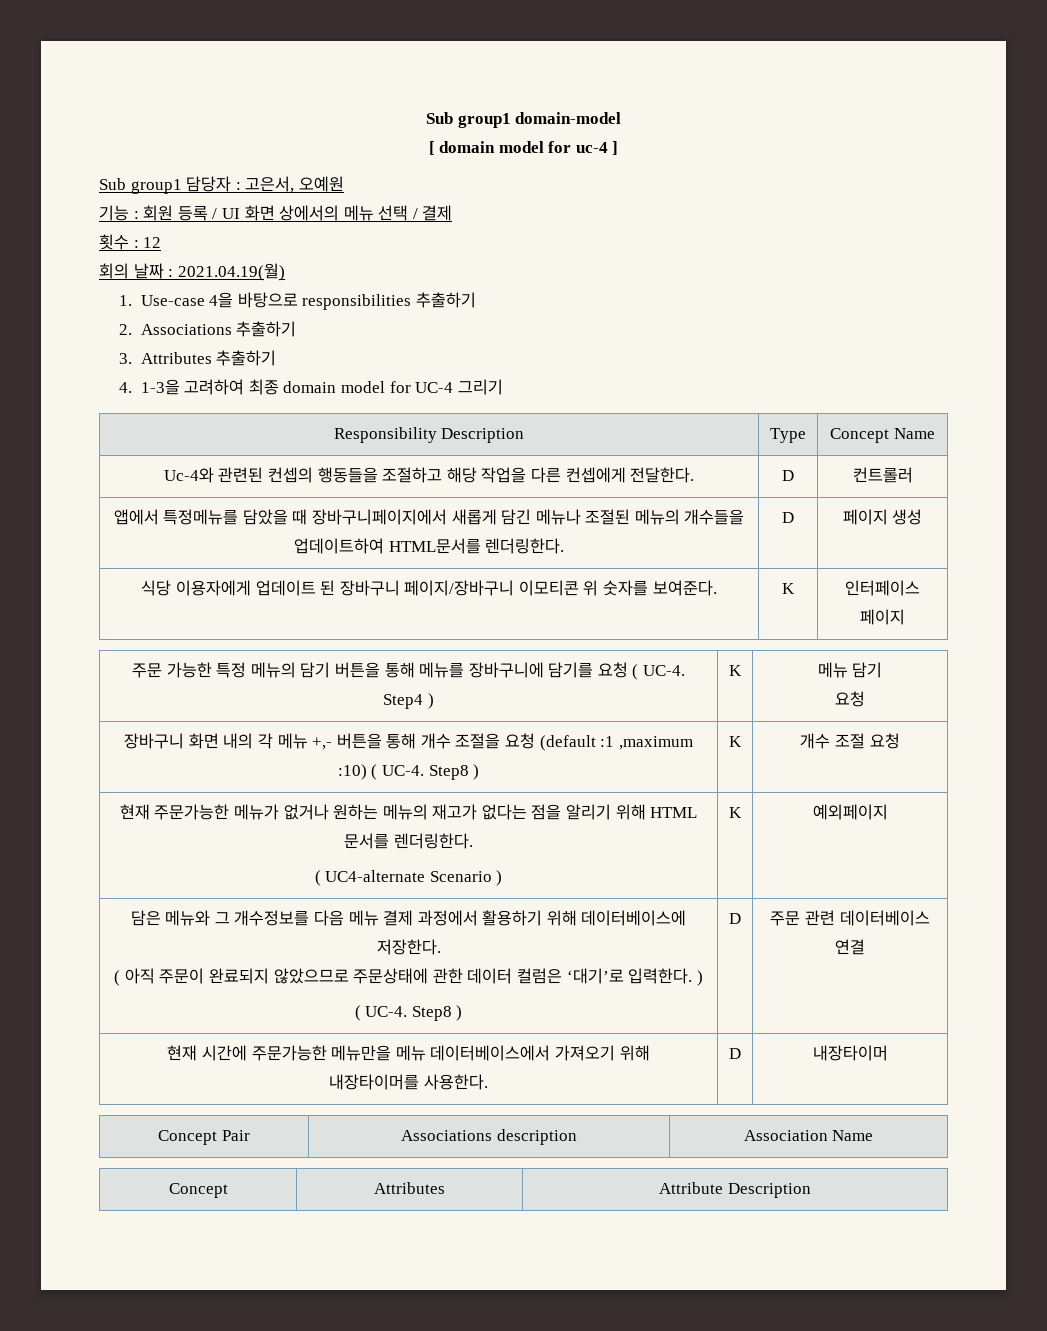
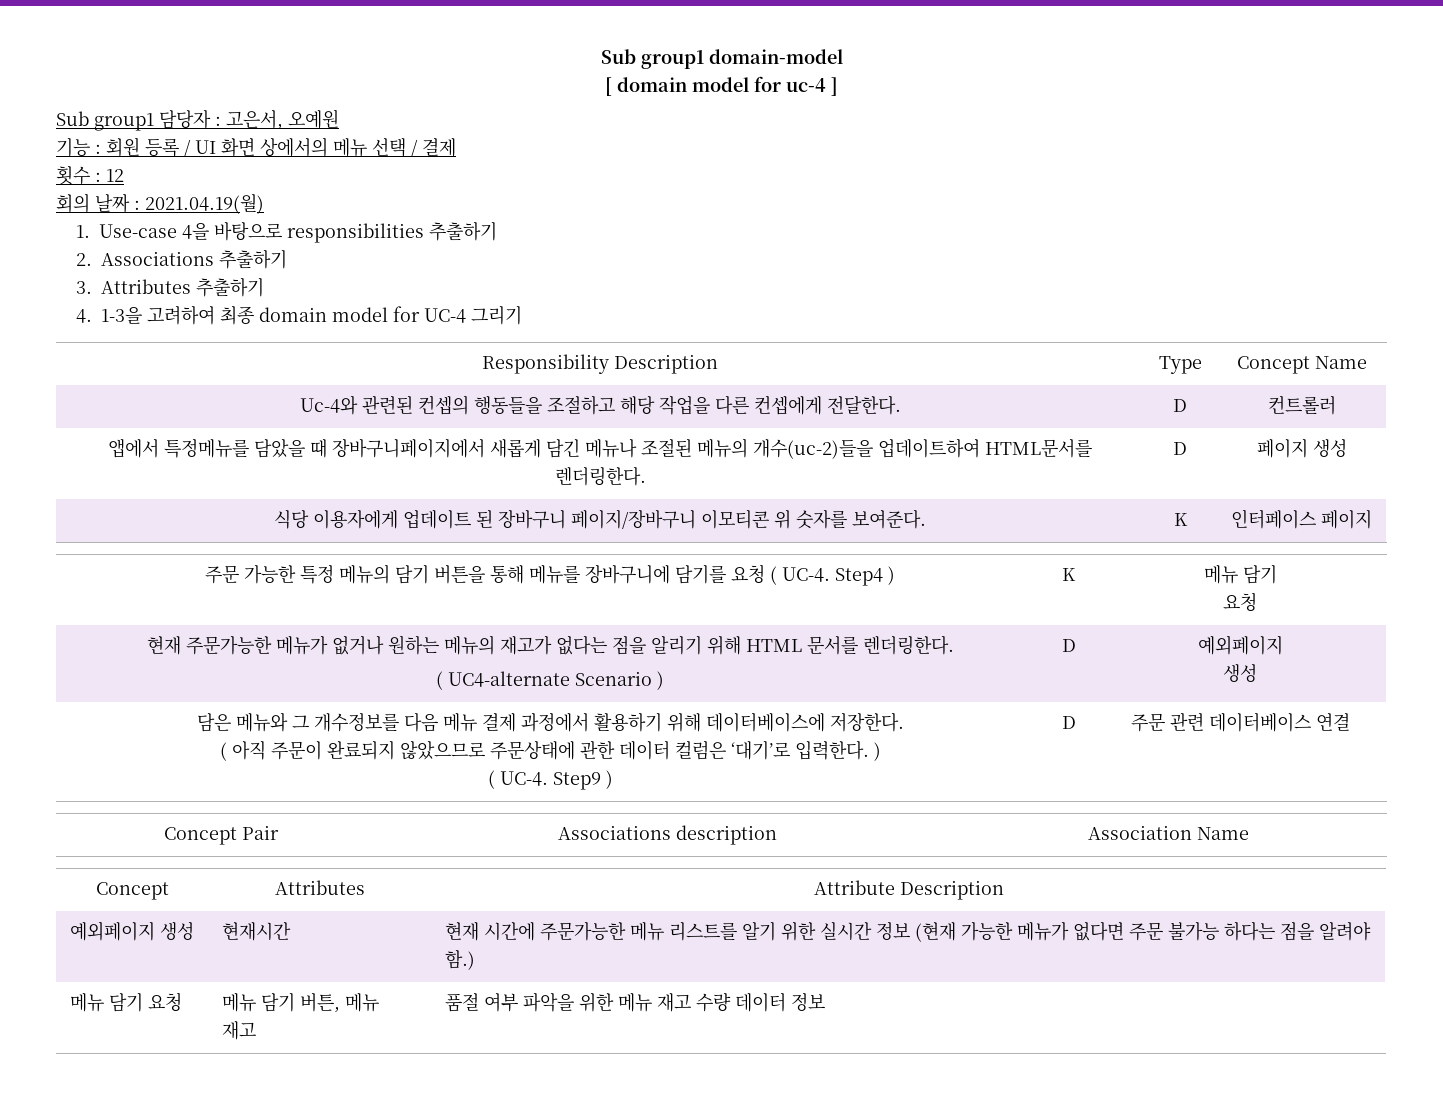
[684,509,745,525] 개수들을 -> [753,439,873,459] 개수(uc-2)들을
[124,733,693,751] [337,764,480,780] [729,736,742,747] [800,733,900,749] // 장바구니 화면 내의 각 메뉴 +,- 버튼을 통해 개수 조절을 요청 (default :1 ,maximum :10) ( UC-4. Step8 ) | K | 개수 조절 요청 -> (1257, 602) none
[729,807,742,818] [812,804,888,820] K | 예외페이지 -> [1061,639,1076,652] [1197,635,1283,655] [1223,664,1257,682] D | 예외페이지 // 생성
[411,1006,452,1021] Step8 -> [552,772,601,790] Step9
[167,1045,650,1061] [329,1074,488,1090] [729,1048,741,1059] [812,1045,888,1061] // 현재 시간에 주문가능한 메뉴만을 메뉴 데이터베이스에서 가져오기 위해 // 내장타이머를 사용한다. | D | 내장타이머 -> (1350, 722) none
(811, 1190) none -> [70,921,195,941] [222,922,292,941] [445,921,1372,942] [445,950,476,970] [70,992,183,1012] [222,993,380,1013] [222,1021,257,1040] [445,992,826,1012] // 예외페이지 생성 | 현재시간 | 현재 시간에 주문가능한 메뉴 리스트를 알기 위한 실시간 정보 (현재 가능한 메뉴가 없다면 주문 불가능 하다는 점을 알려야 함.) // 메뉴 담기 요청 | 메뉴 담기 버튼, 메뉴 재고 | 품절 여부 파악을 위한 메뉴 재고 수량 데이터 정보

